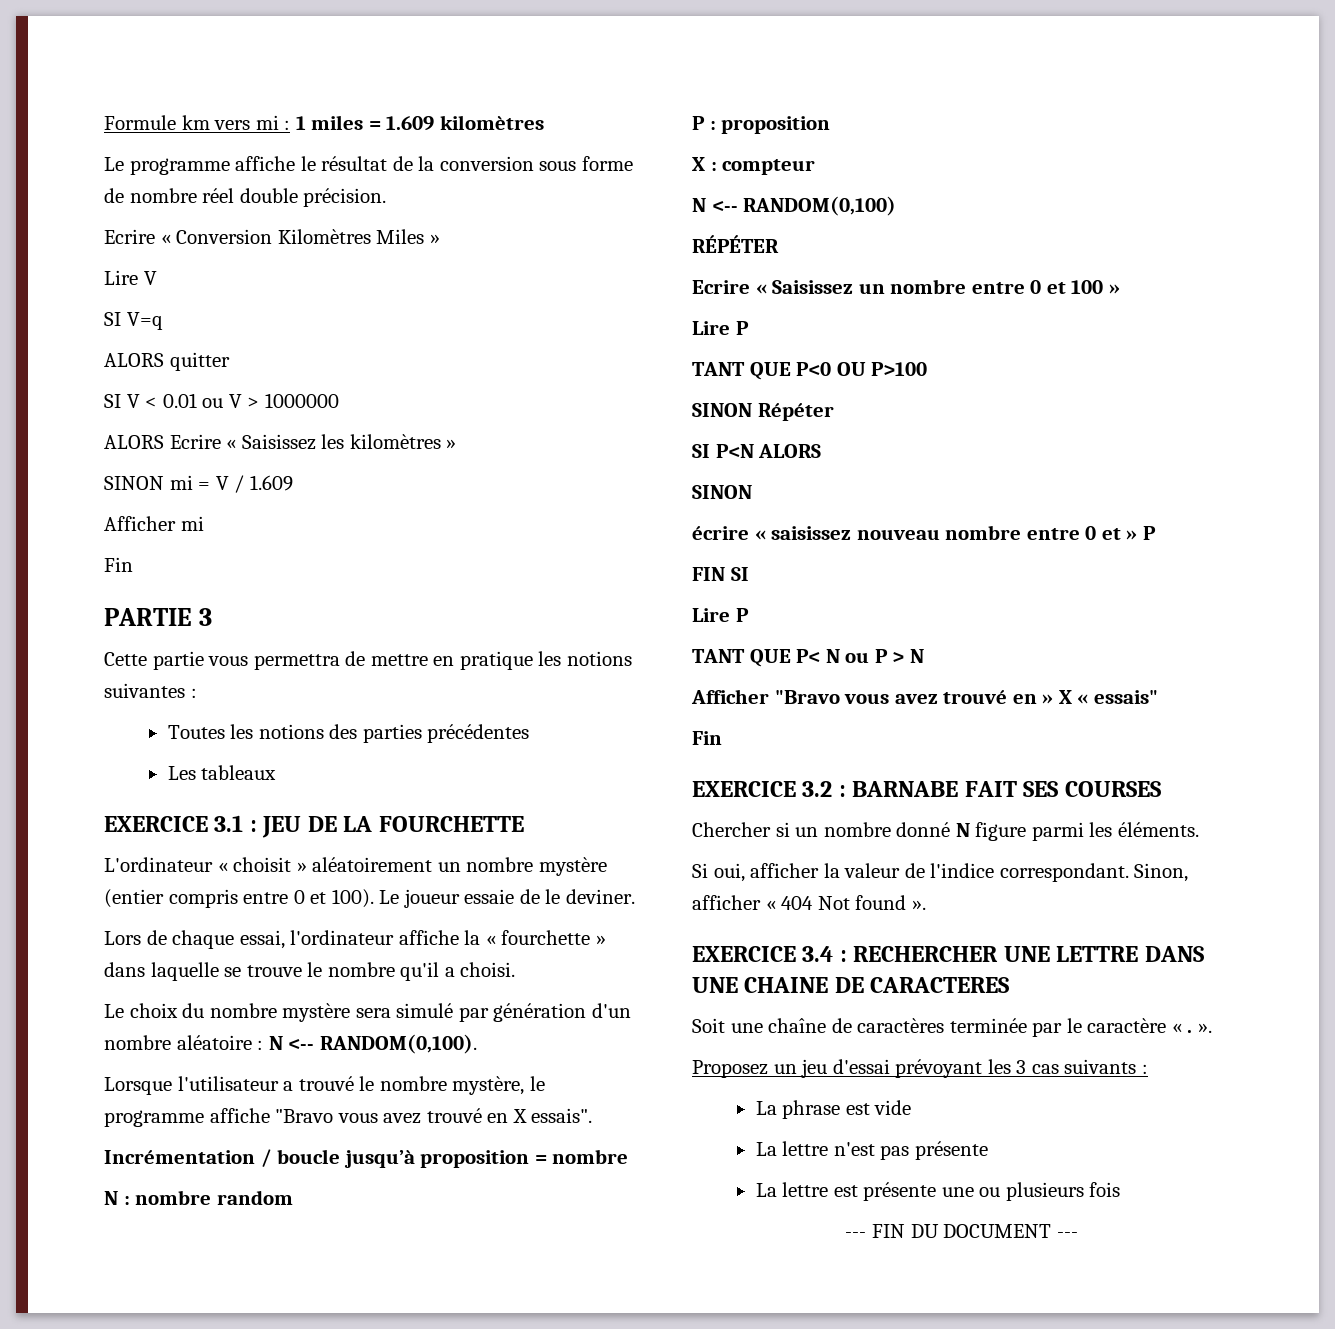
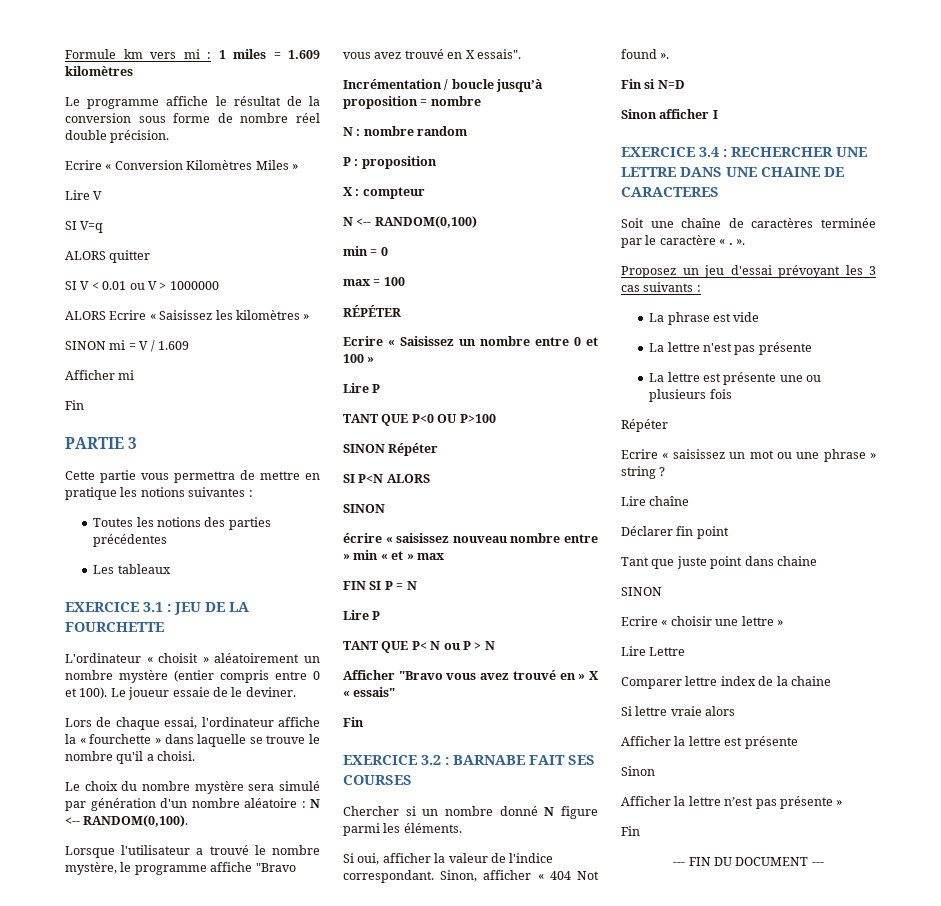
(897, 206) none -> [343,246,388,256] [343,277,405,286] // min = 0 // max = 100
[1085,526,1097,540] 0 -> [343,550,388,560] » min «
[1142,526,1156,540] P -> [416,553,444,560] max
(749, 574) none -> [384,581,417,590] P = N
(926, 905) none -> [621,79,685,89] [621,109,718,119] // Fin si N=D // Sinon afficher I
(1121, 1189) none -> [621,419,668,432] [621,449,876,462] [621,466,666,479] [621,496,690,506] [621,526,729,539] [621,556,817,569] [621,587,662,596] [621,616,783,626] [621,646,686,656] [621,676,831,689] [621,706,736,716] [621,736,798,749] [621,766,655,776] [621,796,843,809] [621,826,640,836] // Répéter // Ecrire « saisissez un mot ou une phrase » string ? // Lire chaîne // Déclarer fin point // Tant que juste point dans chaine // SINON // Ecrire « choisir une lettre » // Lire Lettre // Comparer lettre index de la chaine // Si lettre vraie alors // Afficher la lettre est présente // Sinon // Afficher la lettre n’est pas présente » // Fin

